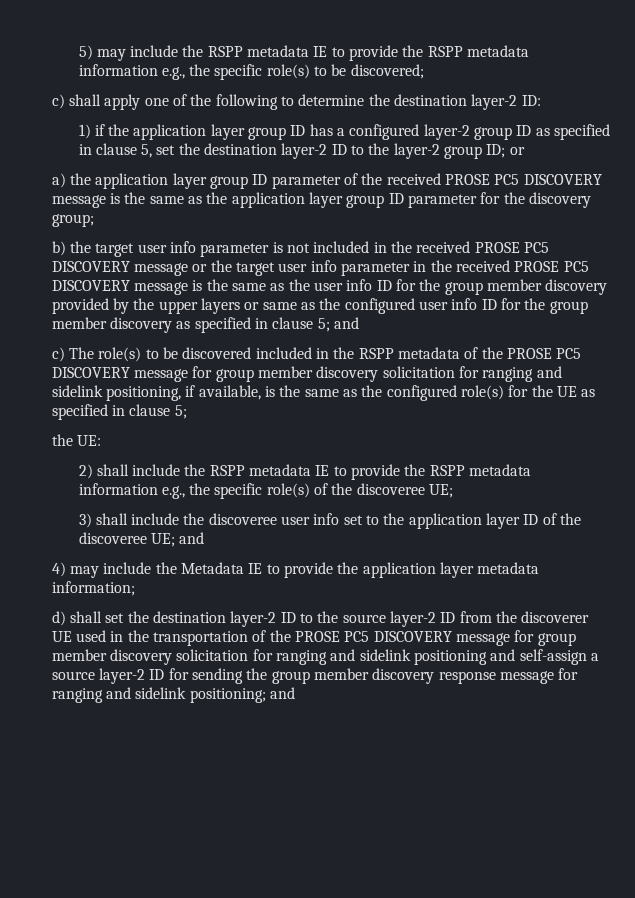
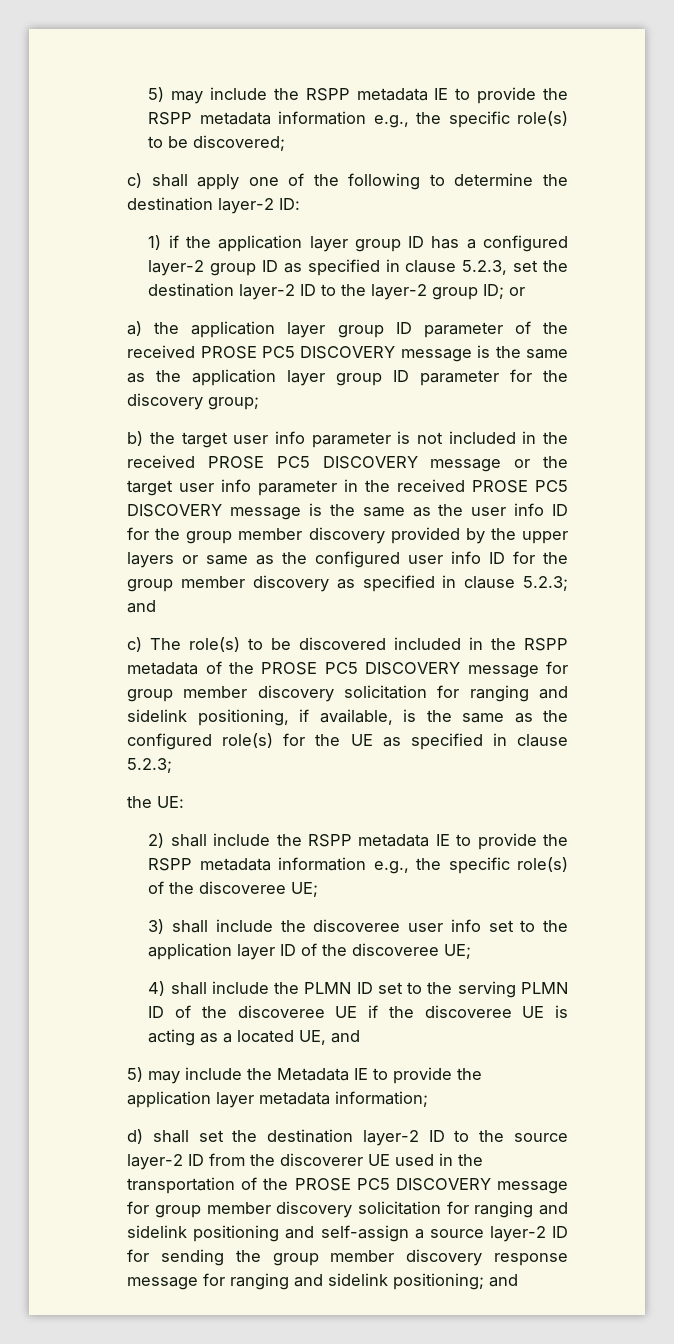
[141,144,153,158] 5, -> [462,260,508,275] 5.2.3,
[317,318,330,332] 5; -> [523,576,568,591] 5.2.3;
[174,405,187,419] 5; -> [127,758,173,773] 5.2.3;
[179,532,205,544] [51,562,66,577] and // 4) -> [148,981,568,998] [148,1005,569,1018] [148,1029,361,1046] [127,1067,144,1082] // 4) shall include the PLMN ID set to the serving PLMN ID of the discoveree UE if the discoveree UE is acting as a located UE, and // 5)

